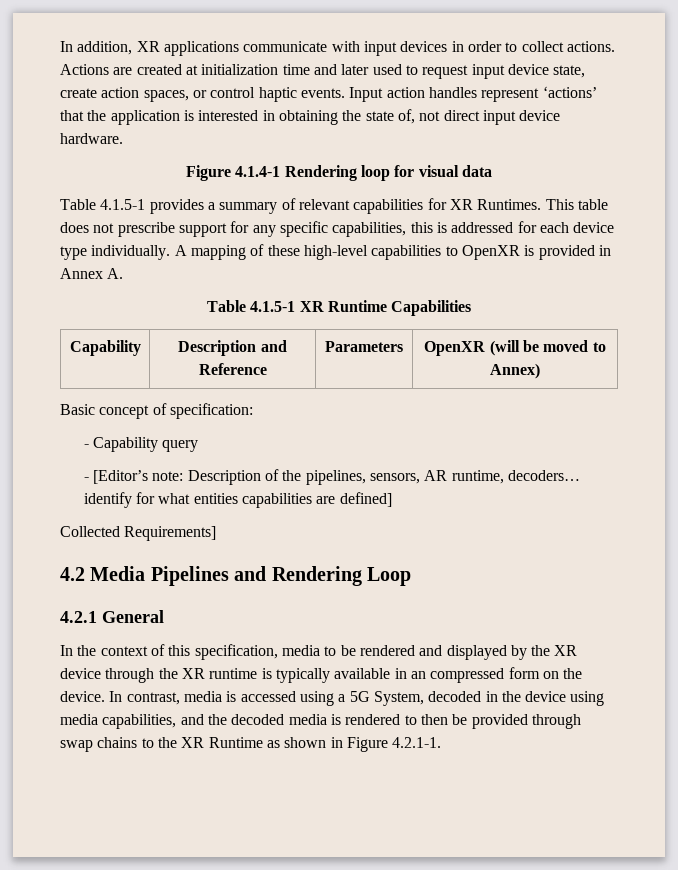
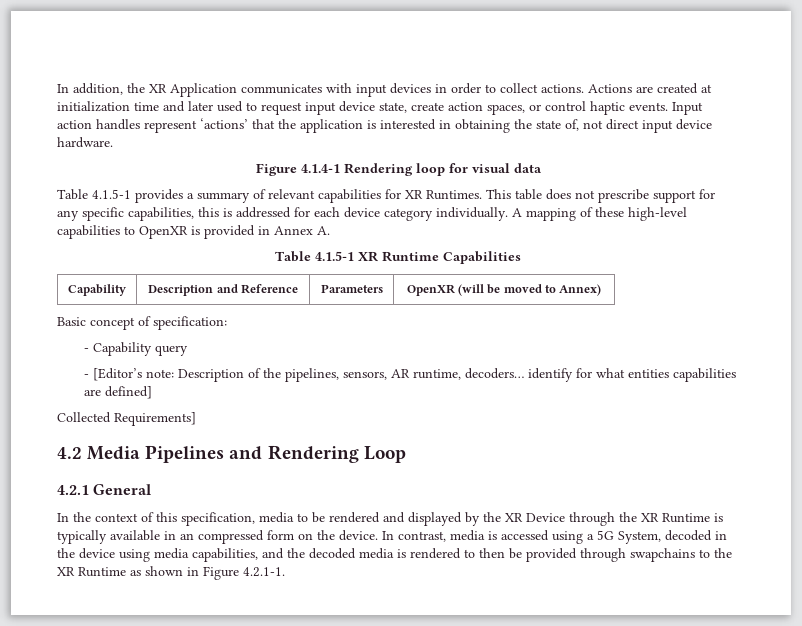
[136,41,328,56] XR applications communicate -> [127,83,322,97] the XR Application communicates
[60,246,87,260] type -> [384,208,433,221] category
[60,668,101,679] device -> [526,513,565,522] Device
[209,668,258,679] runtime -> [662,513,710,523] Runtime
[60,737,138,752] swap chains -> [630,548,695,562] swapchains

